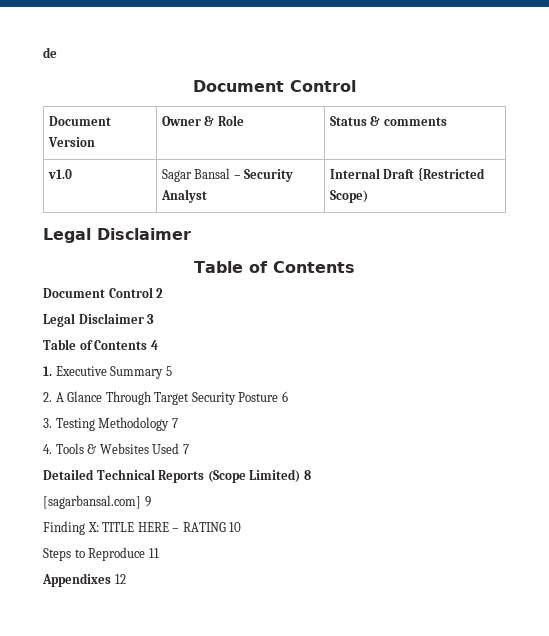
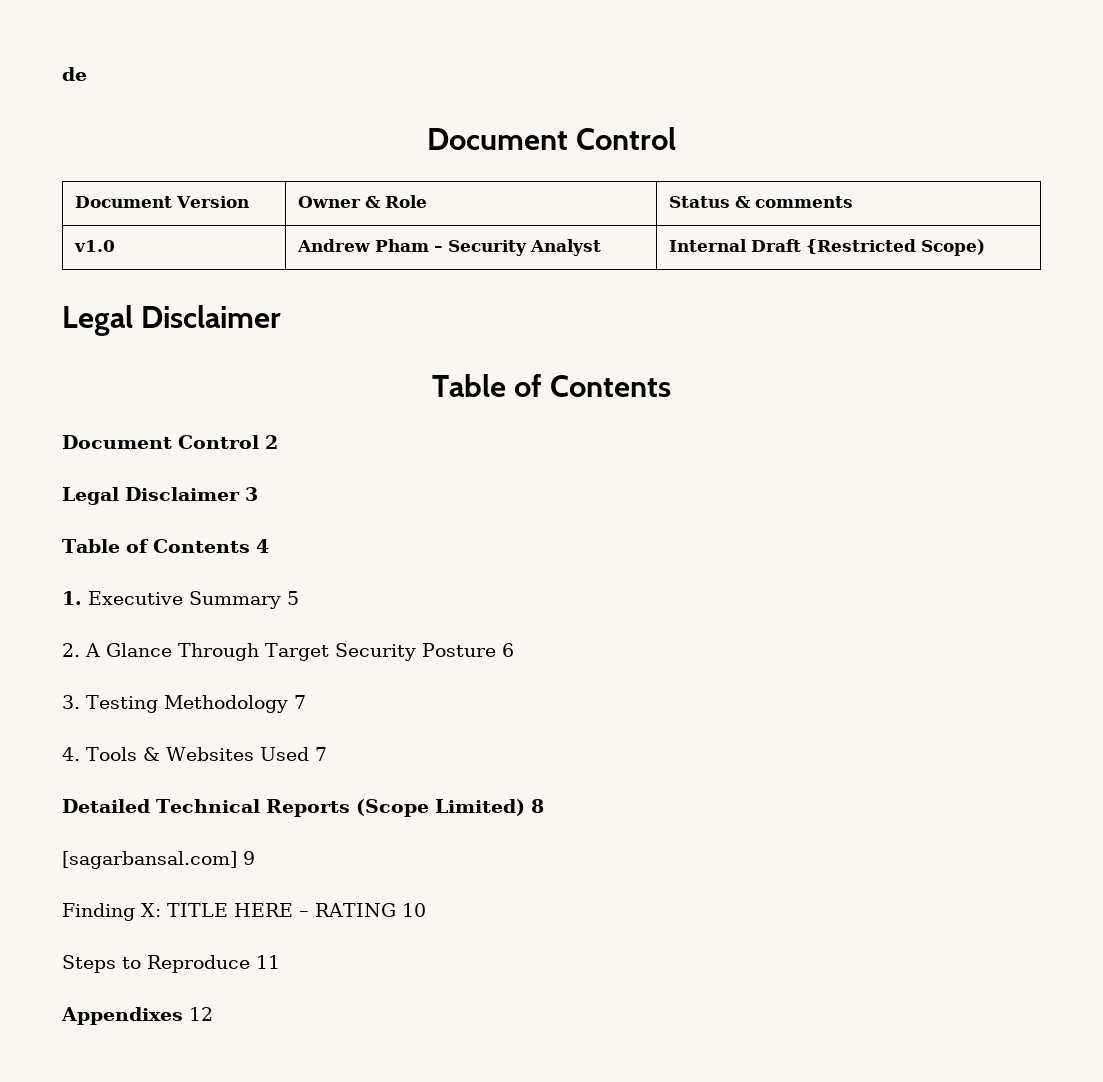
[161,168,231,182] Sagar Bansal -> [296,239,429,252] Andrew Pham

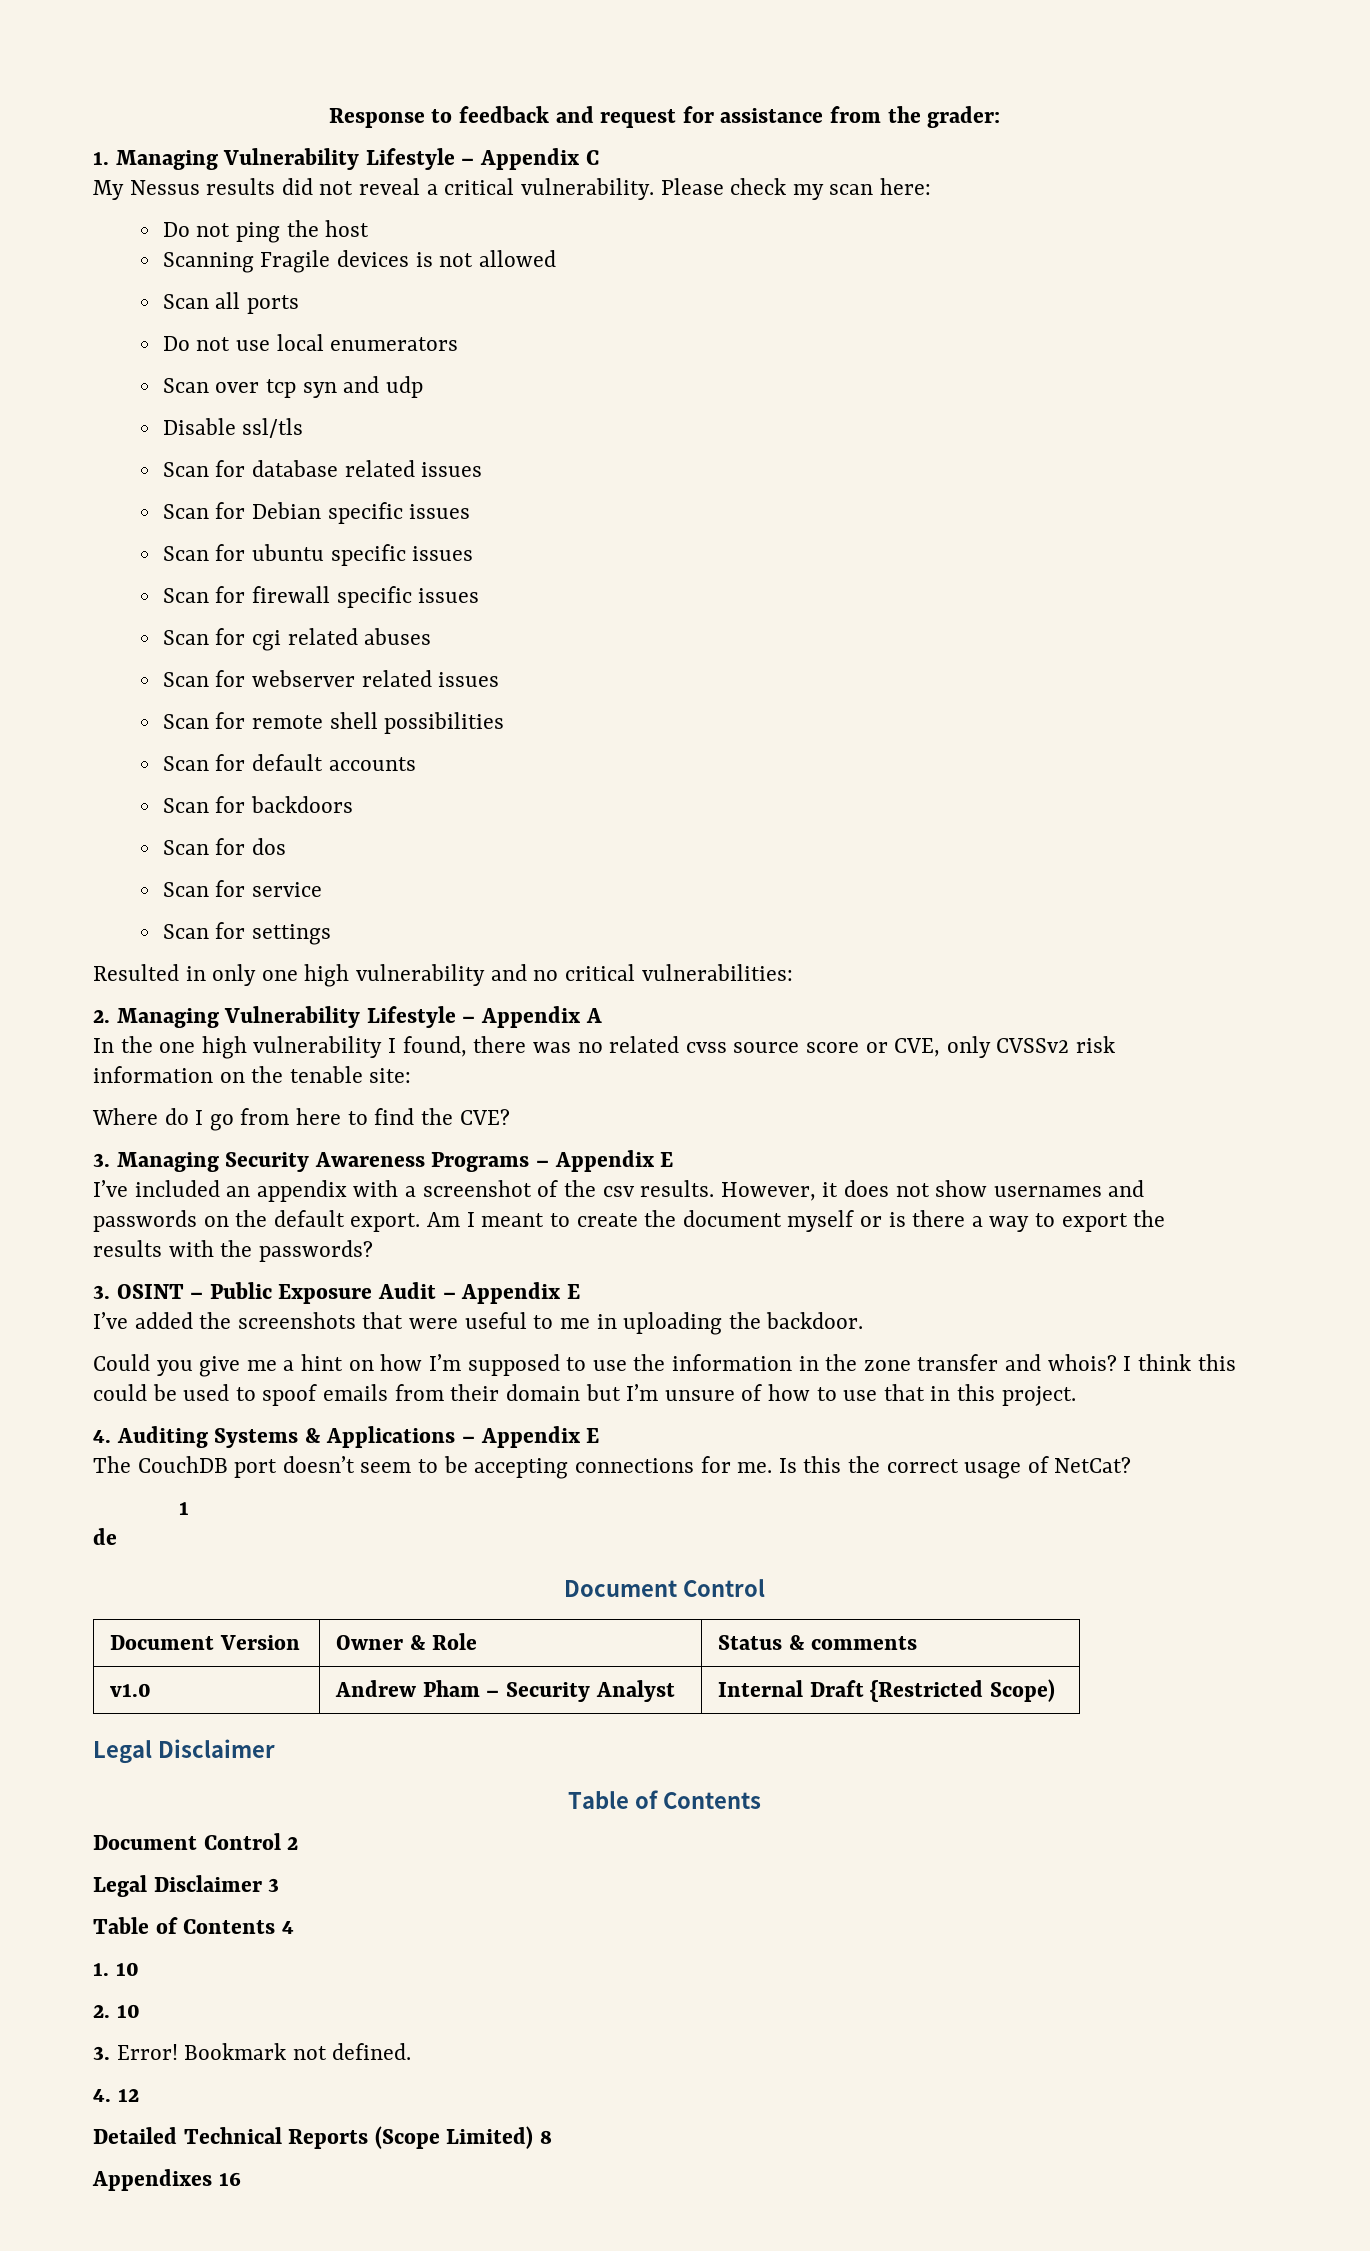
(62, 74) none -> [328,106,1001,128] [93,148,599,170] [93,178,931,200] [162,220,370,243] [162,250,556,273] [162,292,300,314] [162,334,459,351] [162,376,423,398] [162,418,304,438] [162,460,483,477] [162,502,471,524] [162,544,474,566] [162,586,480,608] [162,628,432,651] [162,670,500,687] [162,712,505,734] [162,754,416,771] [162,796,354,813] [162,838,287,855] [162,880,323,897] [162,922,332,945] [93,964,793,987] [93,1006,602,1028] [93,1036,1116,1059] [93,1066,412,1083] [92,1108,510,1131] [93,1150,674,1172] [93,1180,1145,1202] [93,1210,1166,1232] [93,1240,373,1262] [93,1282,580,1304] [93,1312,864,1335] [93,1354,1236,1377] [93,1384,1076,1406] [93,1426,600,1448] [93,1456,1132,1479] [178,1502,189,1515] Response to feedback and request for assistance from the grader: // 1. Managing Vulnerability Lifestyle – Appendix C // My Nessus results did not reveal a critical vulnerability. Please check my scan here: // Do not ping the host // Scanning Fragile devices is not allowed // Scan all ports // Do not use local enumerators // Scan over tcp syn and udp // Disable ssl/tls // Scan for database related issues // Scan for Debian specific issues // Scan for ubuntu specific issues // Scan for firewall specific issues // Scan for cgi related abuses // Scan for webserver related issues // Scan for remote shell possibilities // Scan for default accounts // Scan for backdoors // Scan for dos // Scan for service // Scan for settings // Resulted in only one high vulnerability and no critical vulnerabilities: // 2. Managing Vulnerability Lifestyle – Appendix A // In the one high vulnerability I found, there was no related cvss source score or CVE, only CVSSv2 risk information on the tenable site: // Where do I go from here to find the CVE? // 3. Managing Security Awareness Programs – Appendix E // I’ve included an appendix with a screenshot of the csv results. However, it does not show usernames and passwords on the default export. Am I meant to create the document myself or is there a way to export the results with the passwords? // 3. OSINT – Public Exposure Audit – Appendix E // I’ve added the screenshots that were useful to me in uploading the backdoor. // Could you give me a hint on how I’m supposed to use the information in the zone transfer and whois? I think this could be used to spoof emails from their domain but I’m unsure of how to use that in this project. // 4. Auditing Systems & Applications – Appendix E // The CouchDB port doesn’t seem to be accepting connections for me. Is this the correct usage of NetCat? // 1 //
[88,591,299,609] [62,643,514,661] [62,695,306,713] [62,747,327,761] Executive Summary 5 // 2. A Glance Through Target Security Posture 6 // 3. Testing Methodology 7 // 4. Tools & Websites Used 7 -> [115,1962,139,1976] [93,2004,140,2018] [93,2043,412,2060] [93,2089,139,2102] 10 // 2. 10 // 3. Error! Bookmark not defined. // 4. 12
[62,851,255,869] [62,903,426,921] [62,955,280,973] // [sagarbansal.com] 9 // Finding X: TITLE HERE – RATING 10 // Steps to Reproduce 11 -> (553, 2137) none
[189,1007,213,1021] 12 -> [218,2172,241,2186] 16

